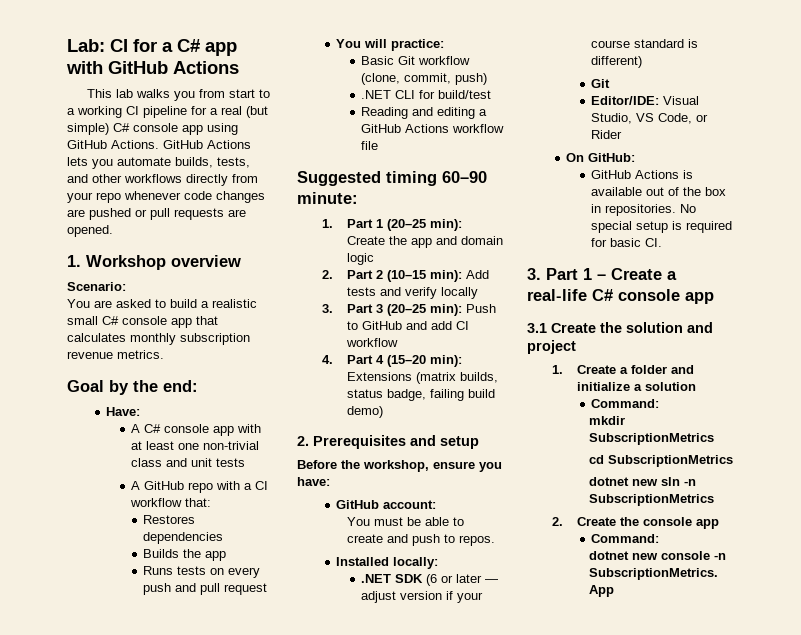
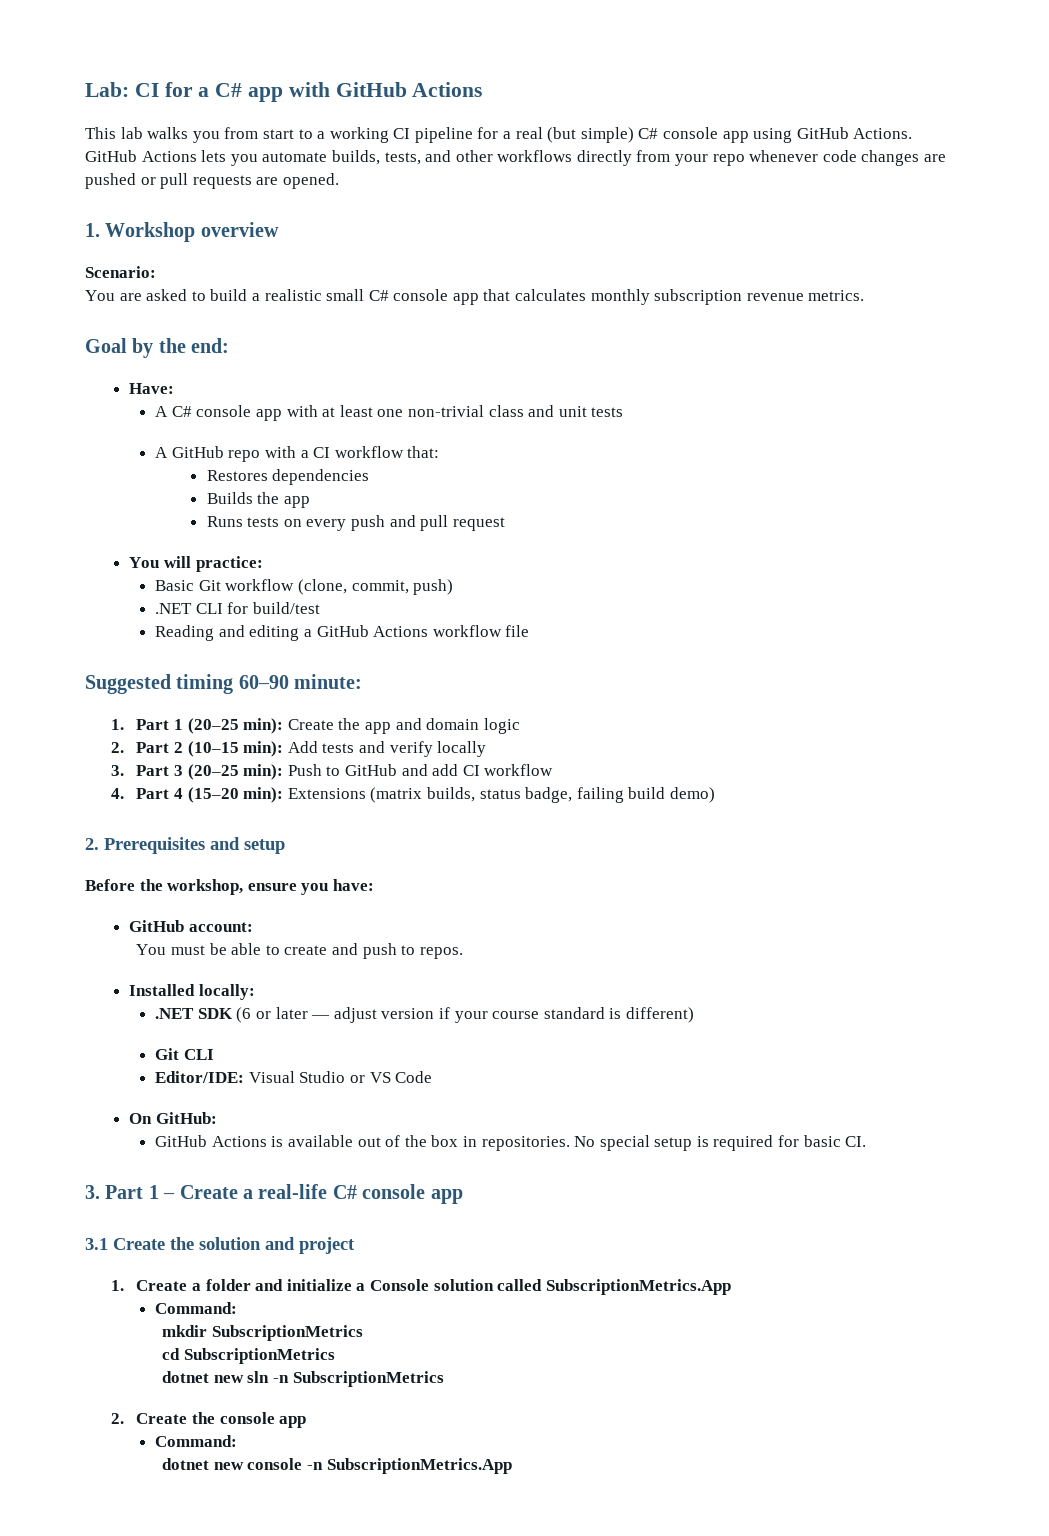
(611, 83) none -> [183,1049,214,1060] CLI
[591,113,709,124] [591,130,623,139] Studio, VS Code, or Rider -> [299,1071,433,1083] Studio or VS Code
[645,382,697,391] solution -> [370,1279,731,1295] Console solution called SubscriptionMetrics.App

